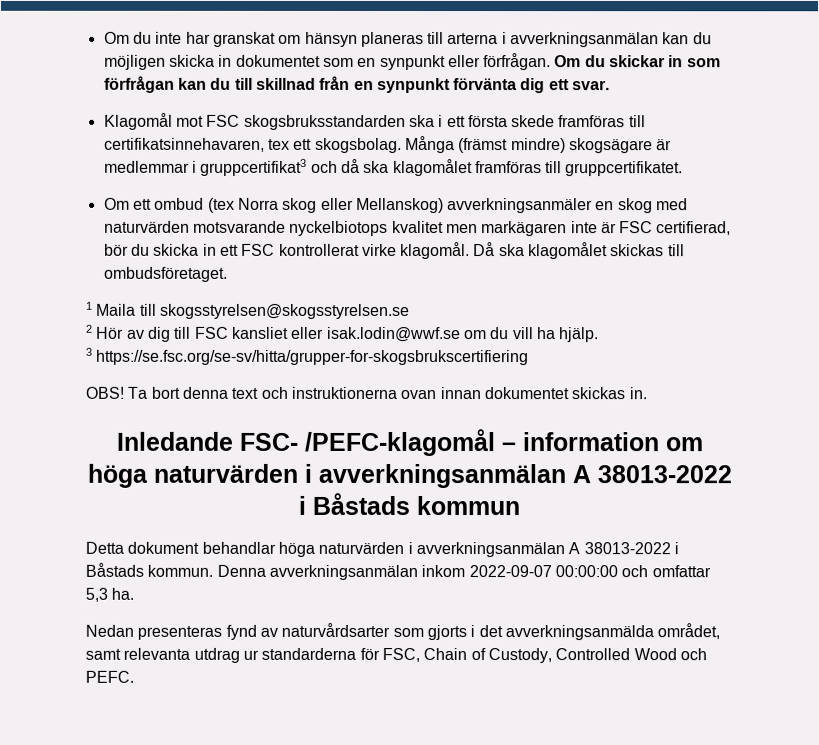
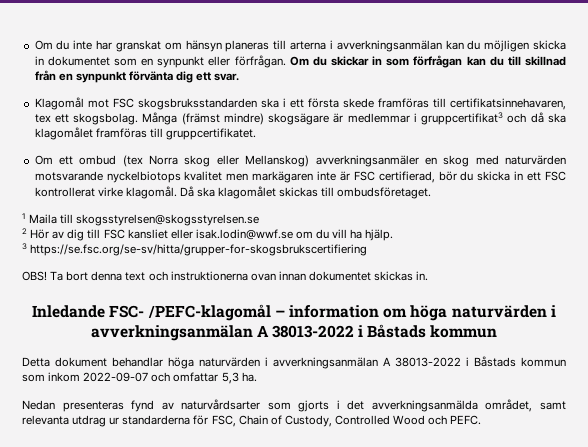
[147,564,418,581] kommun. Denna avverkningsanmälan -> [521,357,566,367] [22,374,45,382] kommun som
[554,565,618,578] 00:00:00 -> (149, 377) none

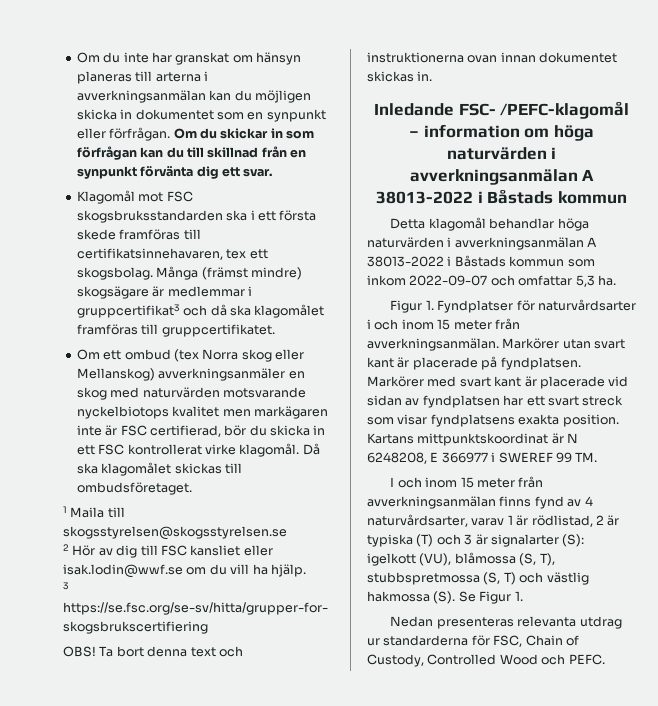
[55,357,107,367] dokument -> [428,217,486,231] klagomål
[22,399,566,412] Nedan presenteras fynd av naturvårdsarter som gjorts i det avverkningsanmälda området, samt -> [390,299,636,313] [367,318,520,330] [367,338,626,351] [367,356,581,370] [367,376,629,389] [367,395,624,408] [367,414,619,427] [367,433,579,446] [367,452,598,464] [390,476,544,488] [367,496,593,509] [367,514,620,527] [367,534,585,547] [367,552,555,566] [367,572,589,585] [367,591,523,604] [390,616,514,629] Figur 1. Fyndplatser för naturvårdsarter i och inom 15 meter från avverkningsanmälan. Markörer utan svart kant är placerade på fyndplatsen. Markörer med svart kant är placerade vid sidan av fyndplatsen har ett svart streck som visar fyndplatsens exakta position. Kartans mittpunktskoordinat är N 6248208, E 366977 i SWEREF 99 TM. // I och inom 15 meter från avverkningsanmälan finns fynd av 4 naturvårdsarter, varav 1 är rödlistad, 2 är typiska (T) och 3 är signalarter (S): igelkott (VU), blåmossa (S, T), stubbspretmossa (S, T) och västlig hakmossa (S). Se Figur 1. // Nedan presenteras

